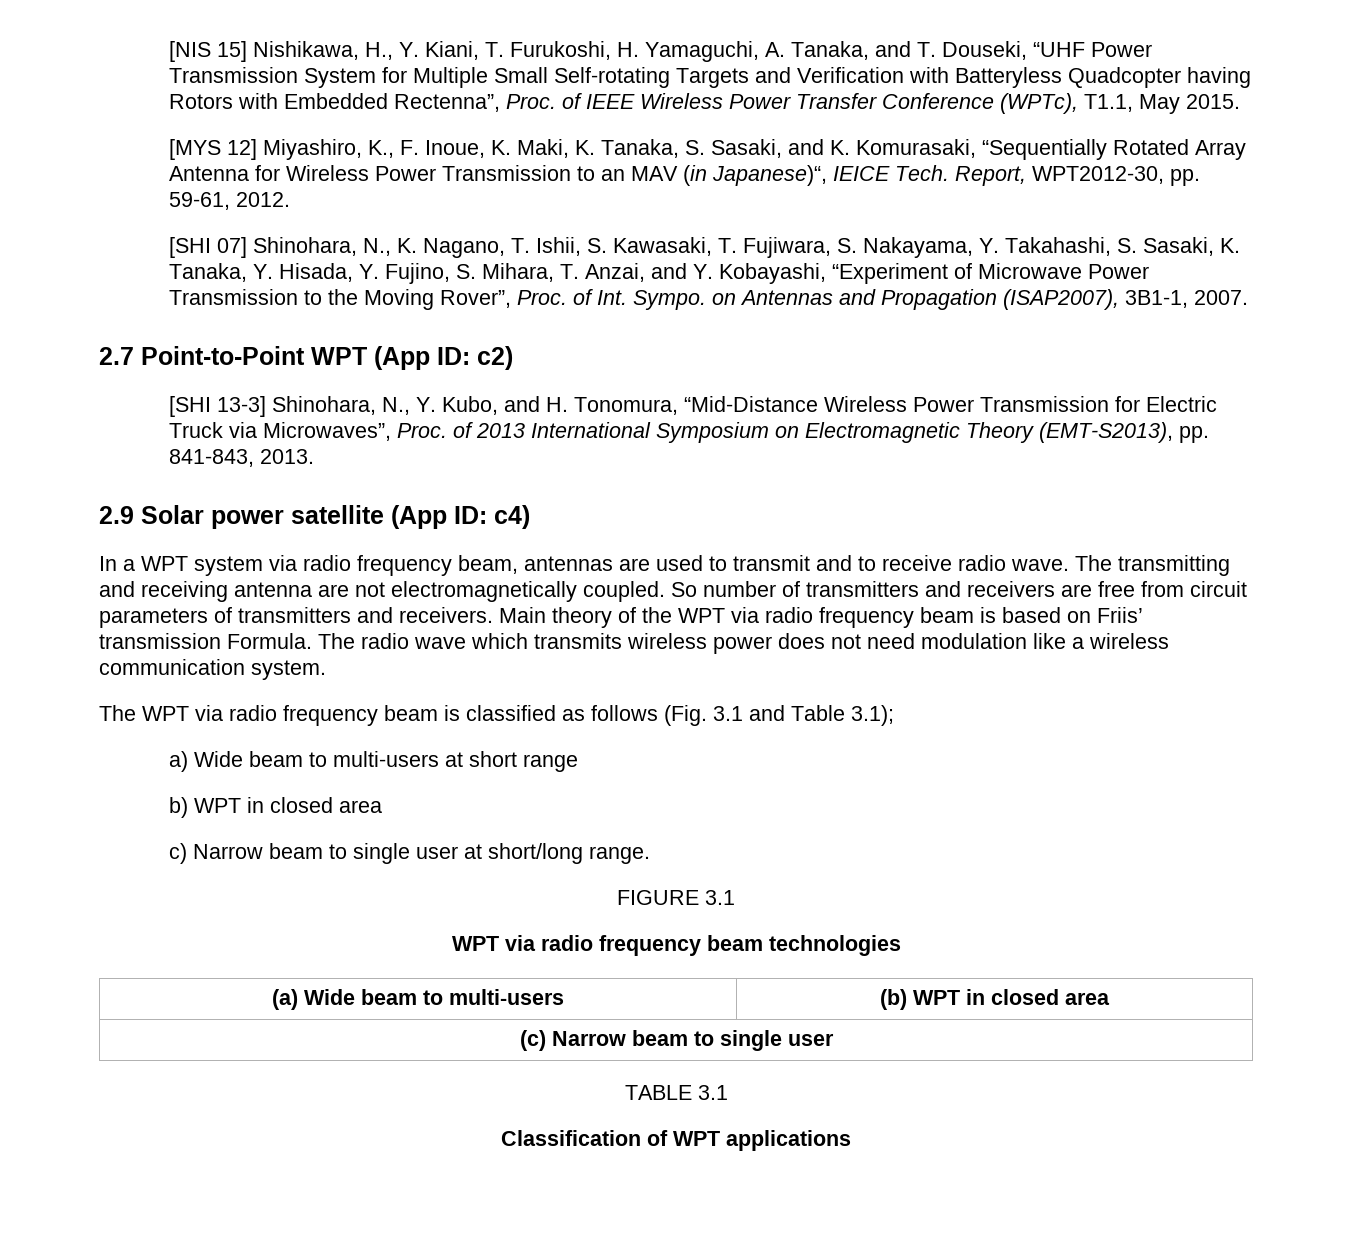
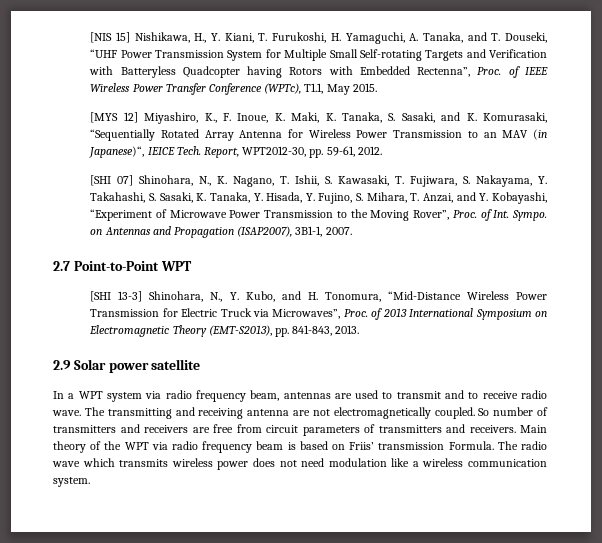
[374,346,513,370] (App ID: c2) -> (192, 266) none
[391,505,530,529] (App ID: c4) -> (201, 364) none
[99,705,894,726] [168,751,578,772] [168,797,382,818] [168,843,650,864] [617,890,735,905] [451,935,901,956] [272,989,564,1010] [880,989,1110,1010] [519,1030,834,1051] [624,1085,728,1100] [501,1130,851,1151] // The WPT via radio frequency beam is classified as follows (Fig. 3.1 and Table 3.1); // a) Wide beam to multi-users at short range // b) WPT in closed area // c) Narrow beam to single user at short/long range. // FIGURE 3.1 // WPT via radio frequency beam technologies // (a) Wide beam to multi-users | (b) WPT in closed area // (c) Narrow beam to single user // TABLE 3.1 // Classification of WPT applications -> (90, 482) none

